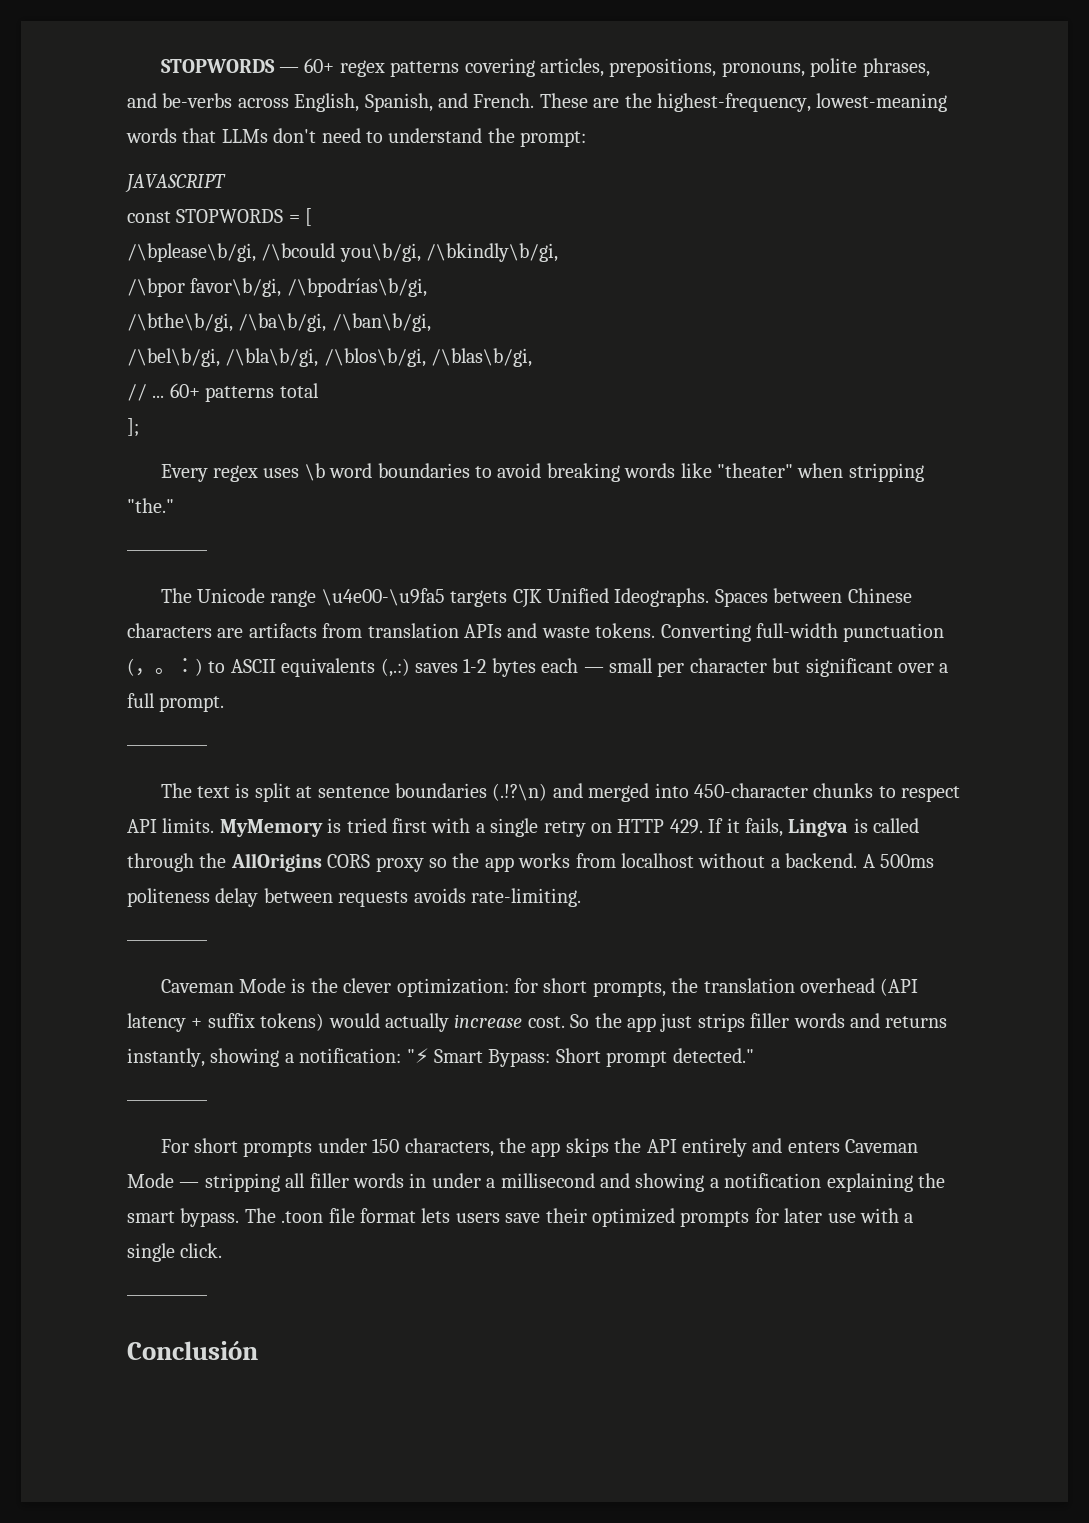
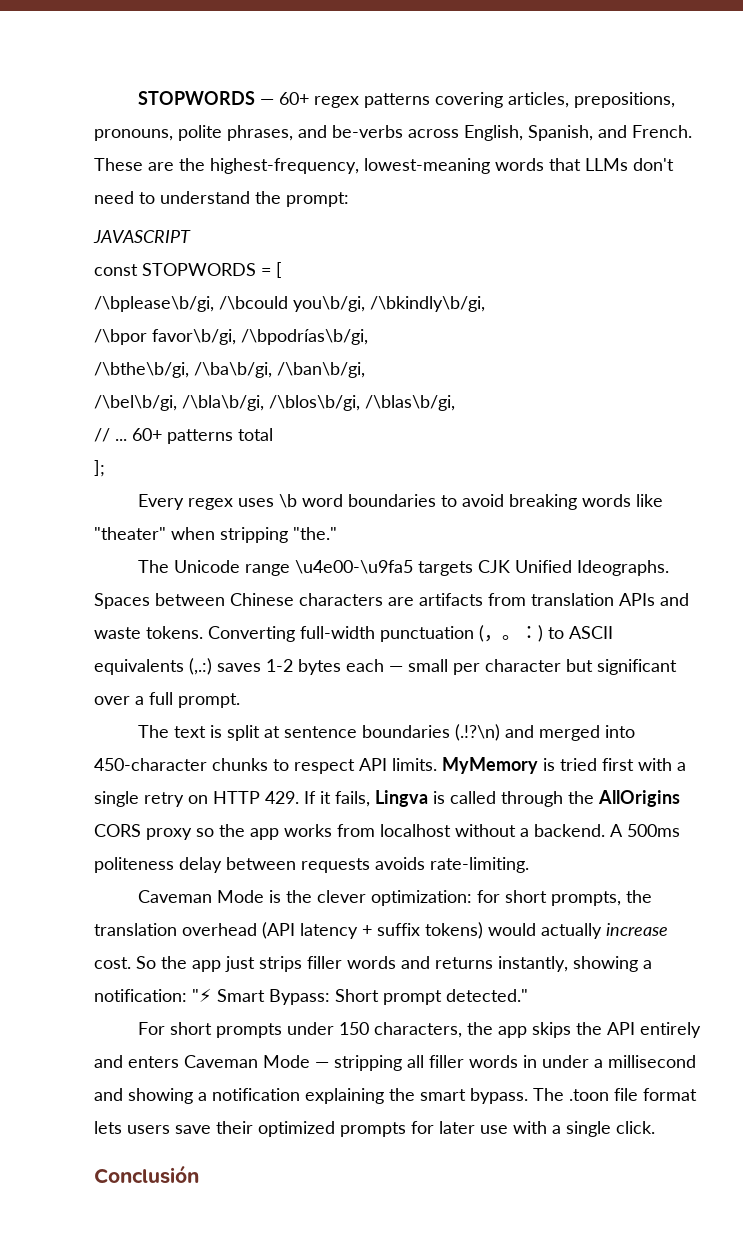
[127,550,207,558] // ──── -> (337, 533) none
[127,745,207,753] // ──── -> (240, 700) none
[127,940,207,948] // ──── -> (529, 865) none
[127,1100,207,1108] // ──── -> (528, 995) none
[127,1295,207,1303] // ──── -> (655, 1127) none

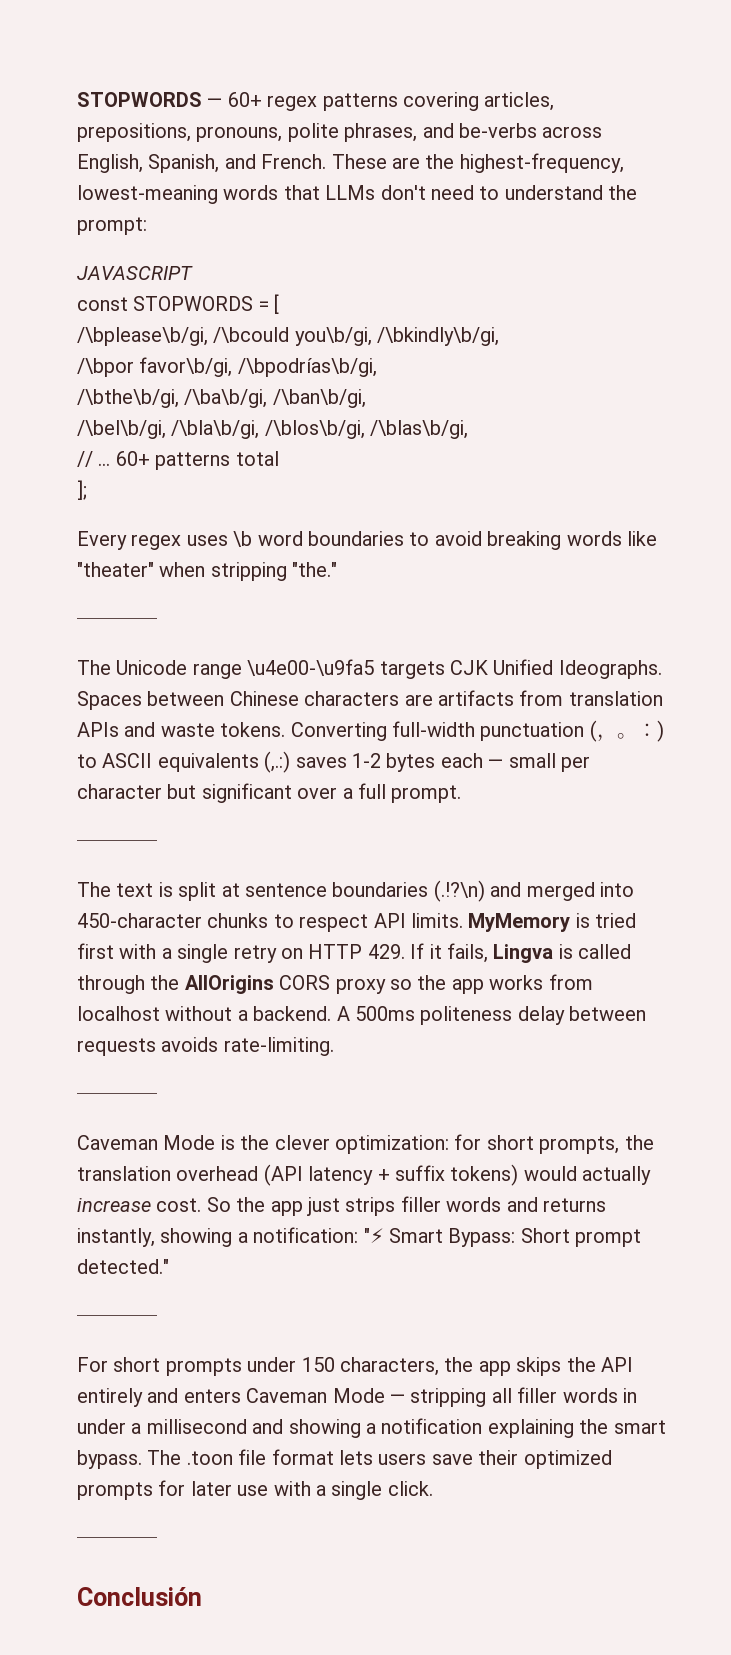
(337, 533) none -> [77,618,157,626] // ────
(240, 700) none -> [77,840,157,848] // ────
(529, 865) none -> [77,1093,157,1101] // ────
(528, 995) none -> [77,1315,157,1323] // ────
(655, 1127) none -> [77,1537,157,1545] // ────

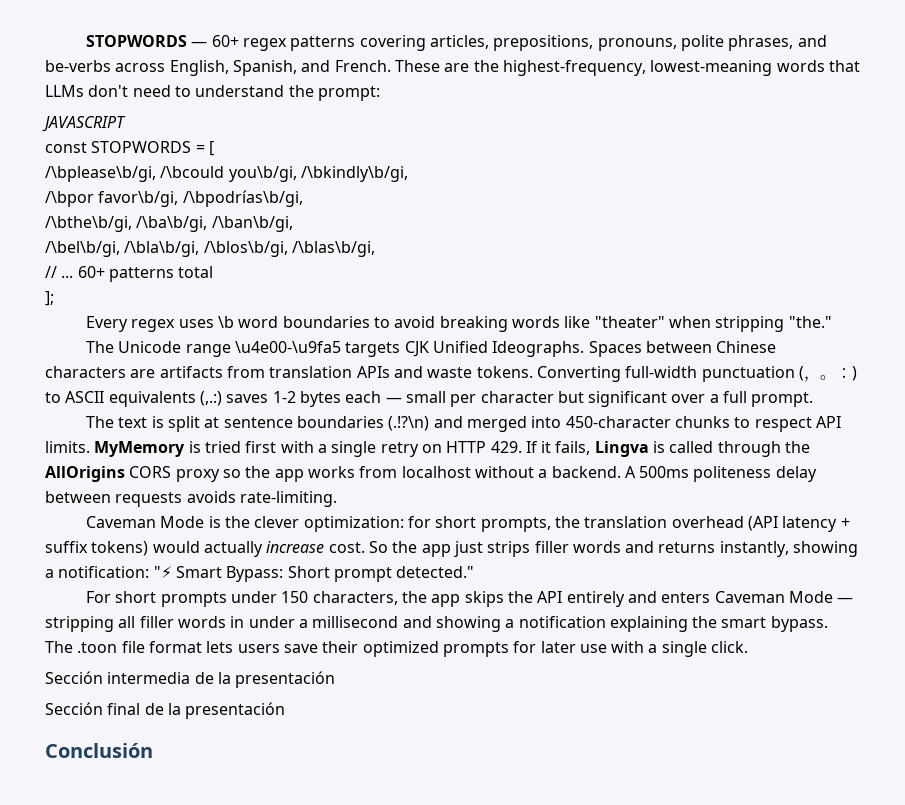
[77,618,157,626] // ──── -> (832, 322) none
[77,840,157,848] // ──── -> (814, 399) none
[77,1093,157,1101] // ──── -> (337, 499) none
[77,1315,157,1323] // ──── -> (475, 572) none
[77,1537,157,1545] ──── -> [45,671,336,688] [45,702,286,719] Sección intermedia de la presentación // Sección final de la presentación

